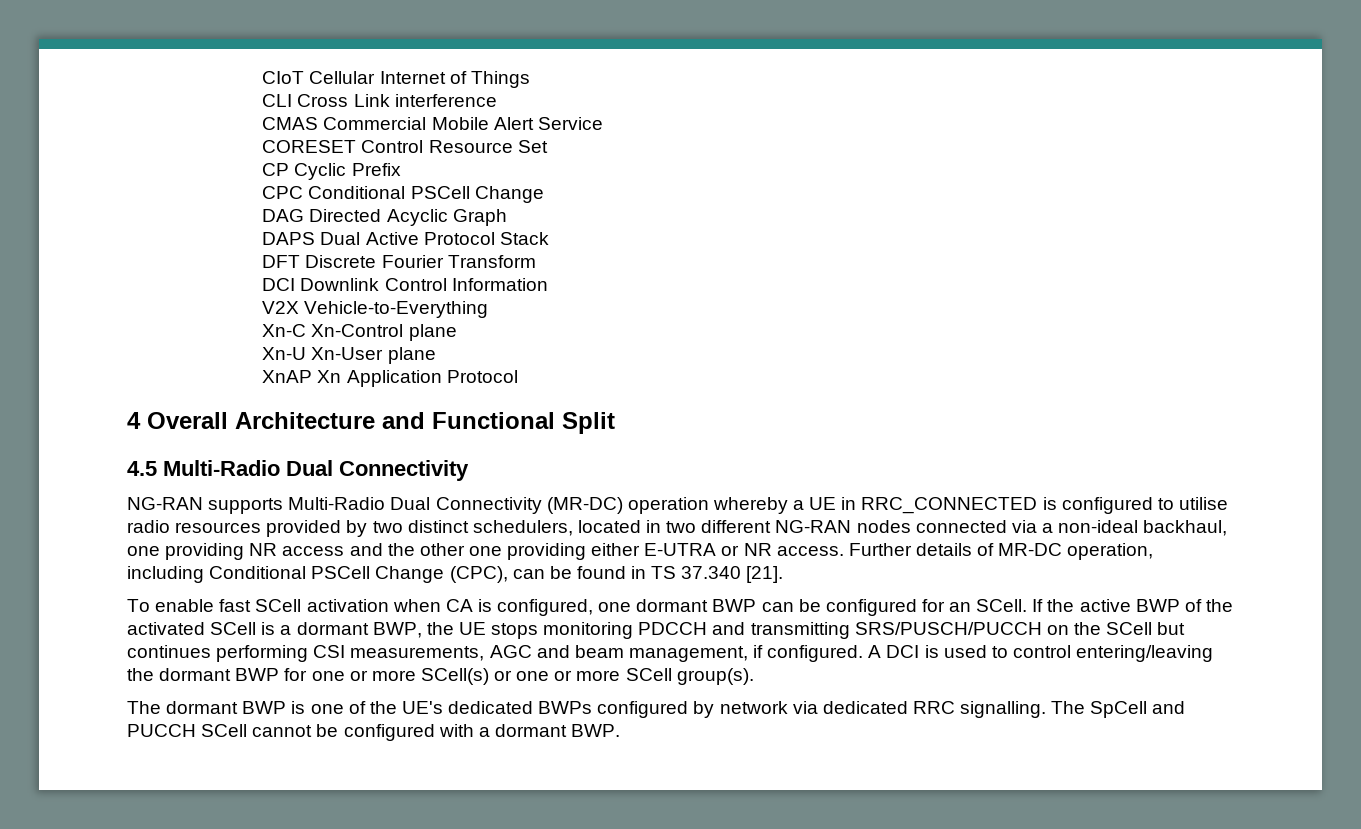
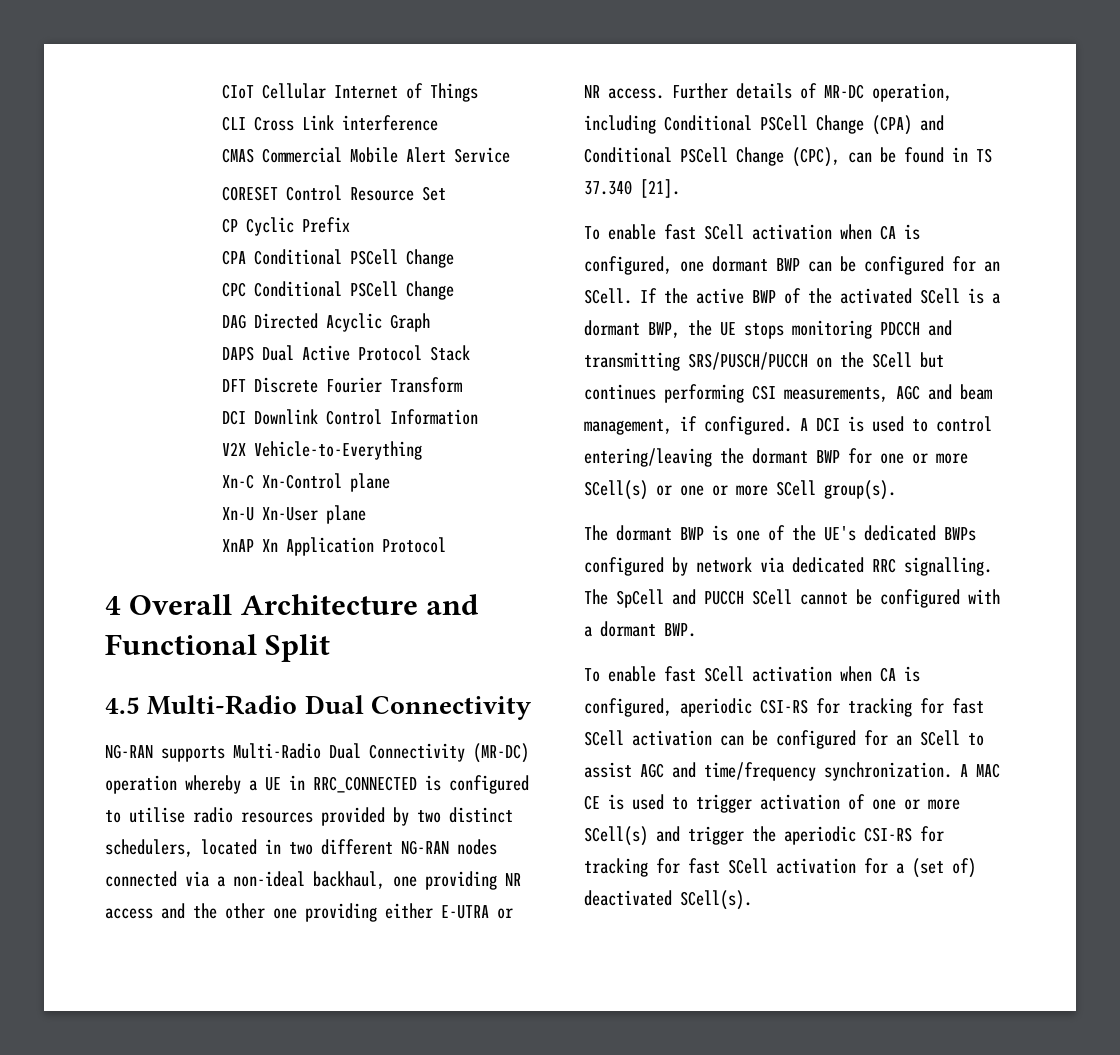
(401, 169) none -> [221,249,454,268] // CPA Conditional PSCell Change
(445, 574) none -> [872,115,944,135] [584,147,784,166] (CPA) and Conditional PSCell Change
(621, 730) none -> [584,666,920,682] [584,698,984,717] [584,730,984,749] [584,762,1000,781] [584,794,960,813] [584,826,944,846] [584,858,976,878] [584,890,752,910] // To enable fast SCell activation when CA is configured, aperiodic CSI-RS for tracking for fast SCell activation can be configured for an SCell to assist AGC and time/frequency synchronization. A MAC CE is used to trigger activation of one or more SCell(s) and trigger the aperiodic CSI-RS for tracking for fast SCell activation for a (set of) deactivated SCell(s).

